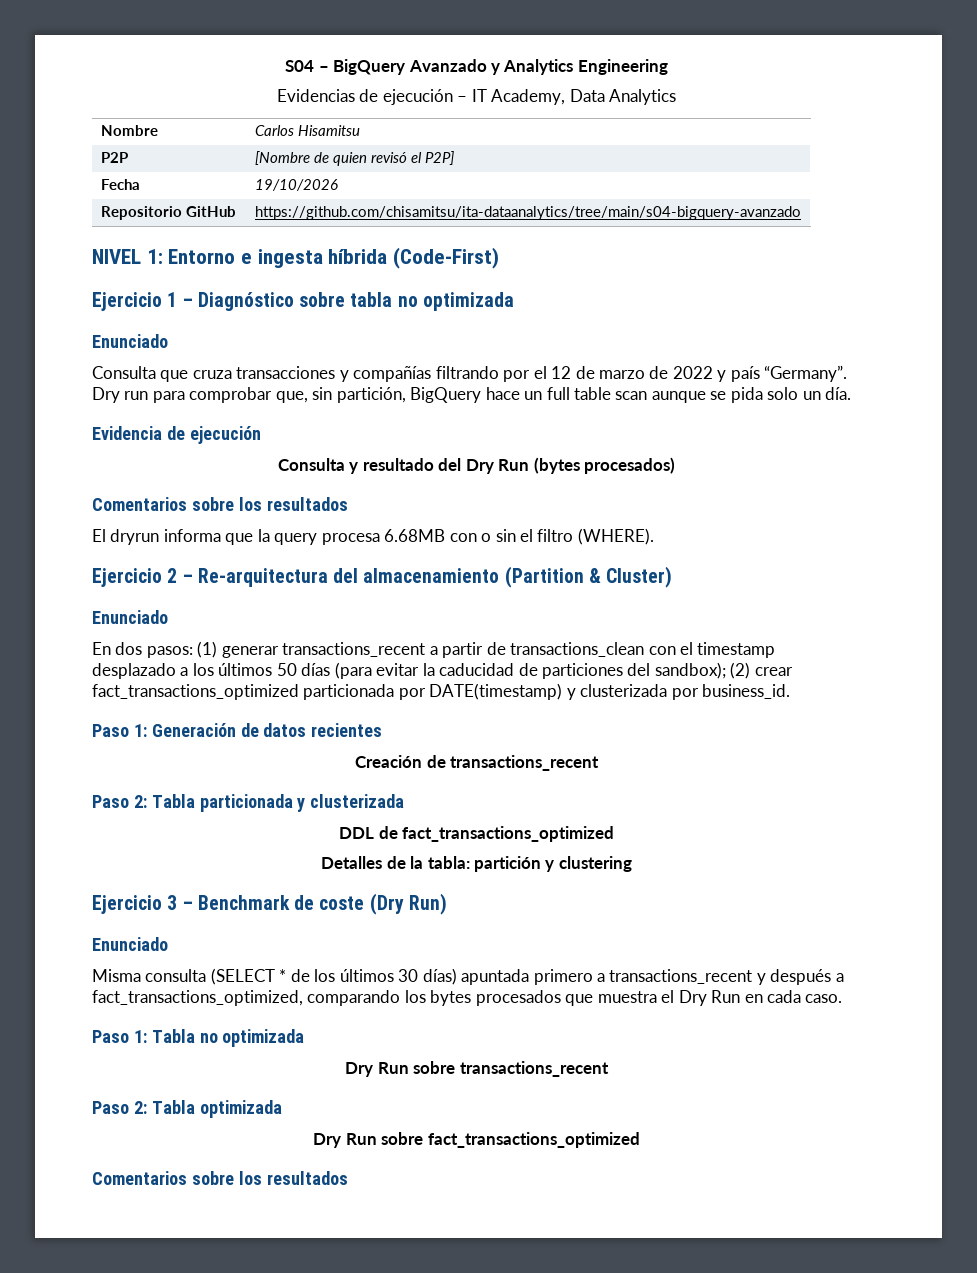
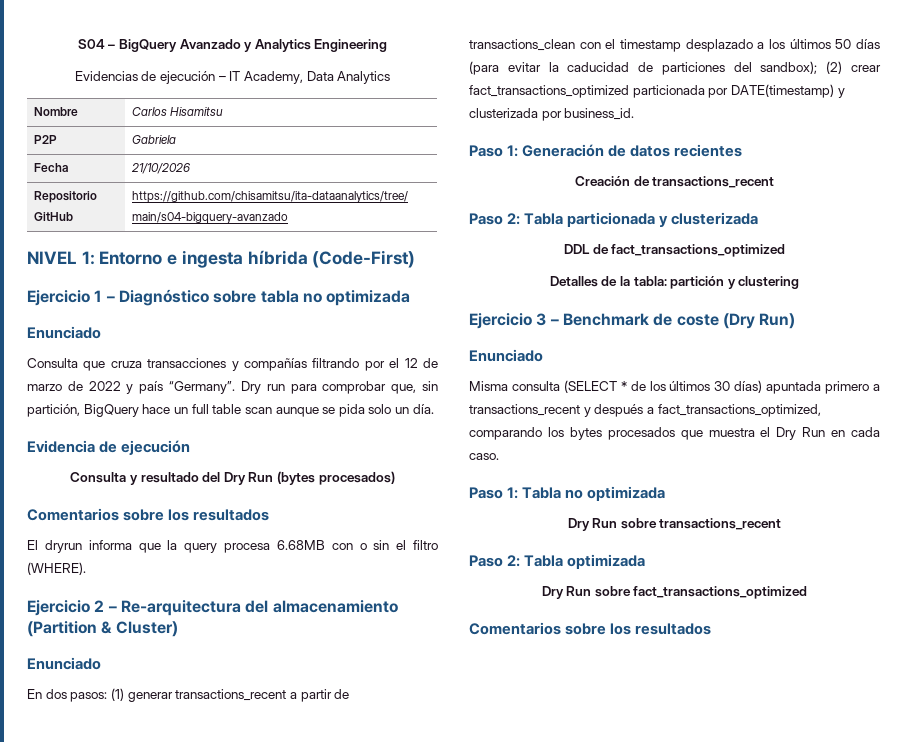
[254,151,454,166] [Nombre de quien revisó el P2P] -> [131,135,176,144] Gabriela
[254,179,338,191] 19/10/2026 -> [130,163,191,174] 21/10/2026

